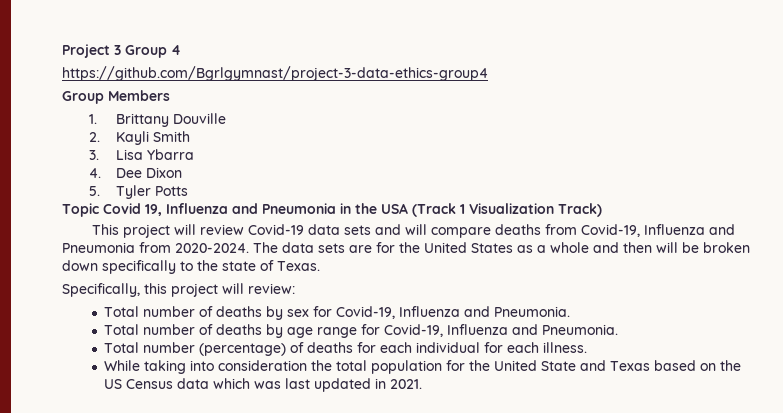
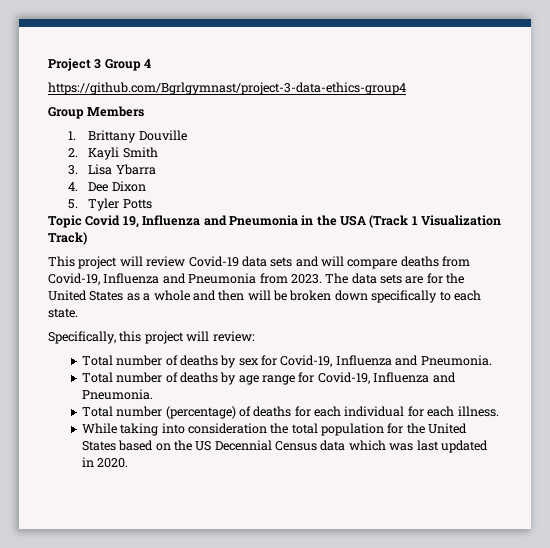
[175,243,249,253] 2020-2024. -> [290,274,322,284] 2023.
[197,260,320,271] the state of Texas. -> [453,290,481,301] [48,308,78,318] each state.
[541,360,651,371] State and Texas -> [81,441,116,451] States
(123, 384) none -> [214,440,272,451] Decennial
[390,379,423,389] 2021. -> [97,458,129,468] 2020.

